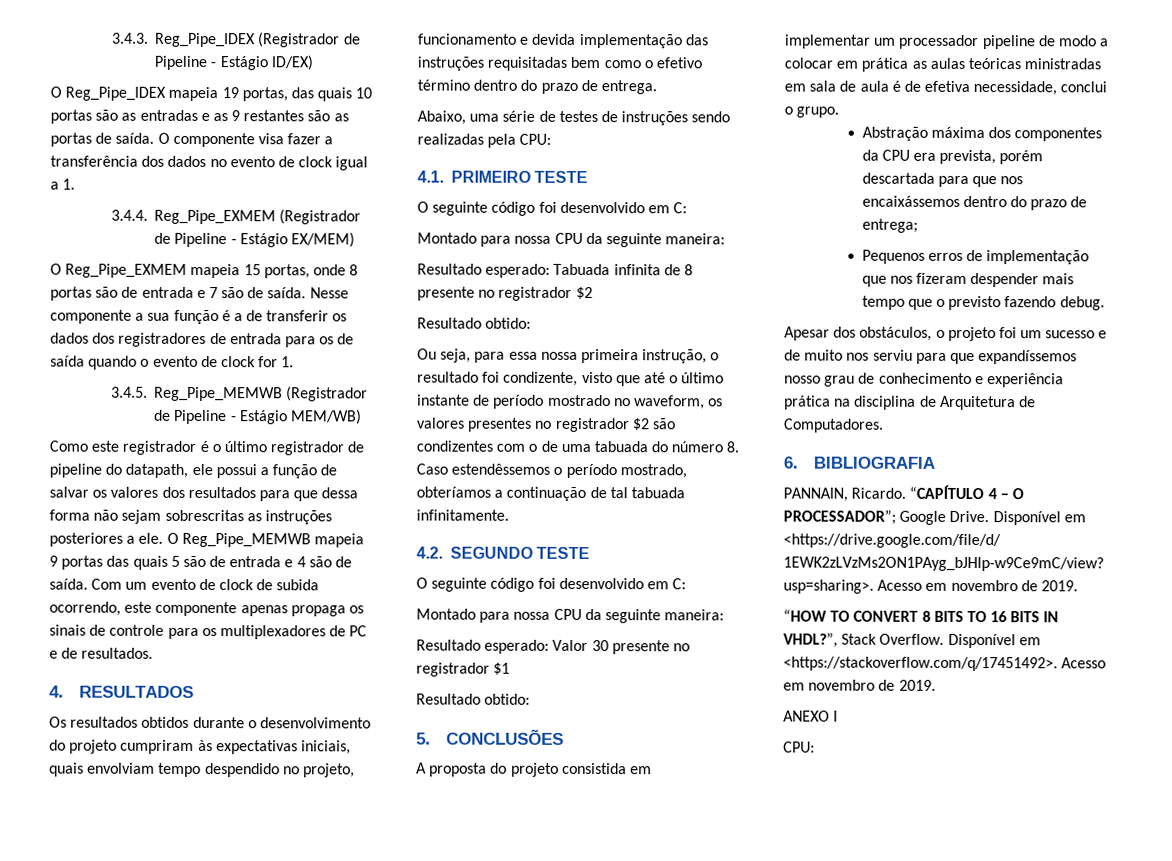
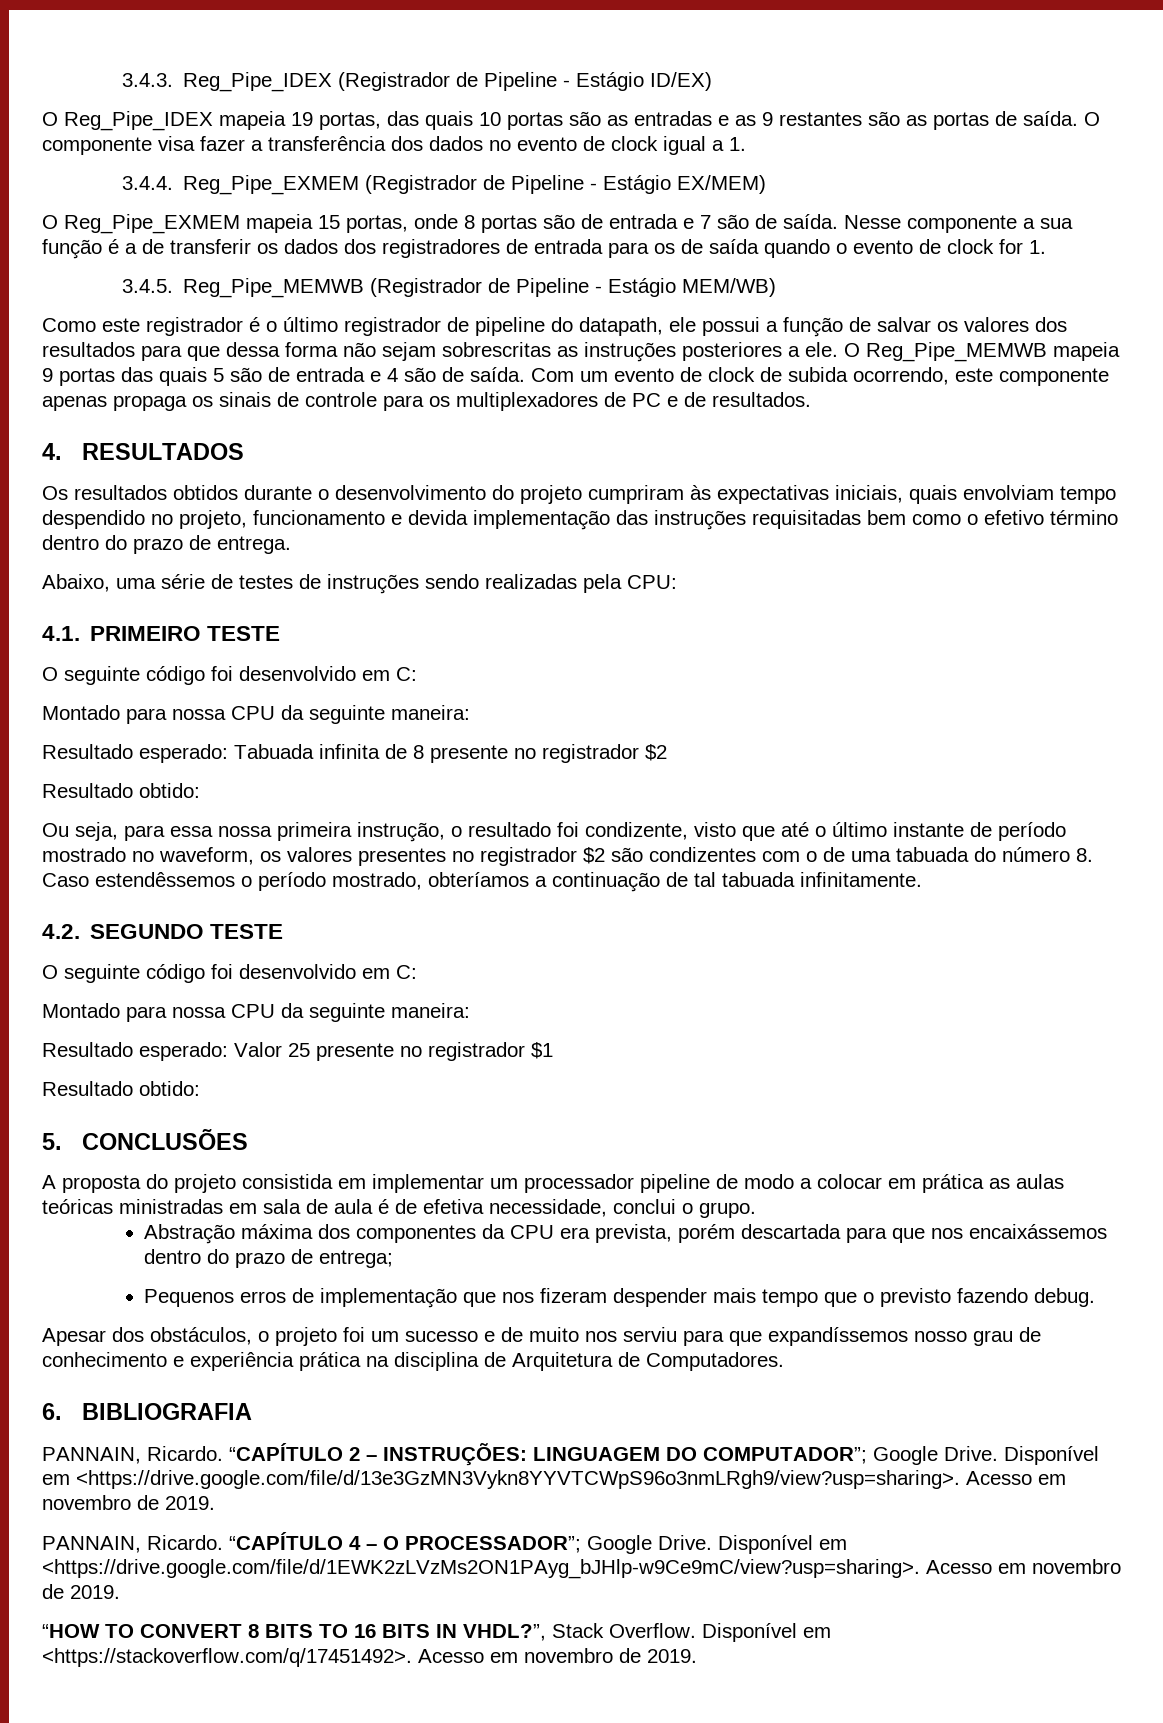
[591,640,609,652] 30 -> [288,1043,310,1057] 25
(936, 462) none -> [42,1443,1099,1466] [42,1470,1066,1489] [42,1495,215,1510] // PANNAIN, Ricardo. “CAPÍTULO 2 – INSTRUÇÕES: LINGUAGEM DO COMPUTADOR”; Google Drive. Disponível em <https://drive.google.com/file/d/13e3GzMN3Vykn8YYVTCWpS96o3nmLRgh9/view?usp=sharing>. Acesso em novembro de 2019.
[783,710,839,722] [783,741,815,753] // ANEXO I // CPU: -> (697, 1656) none

